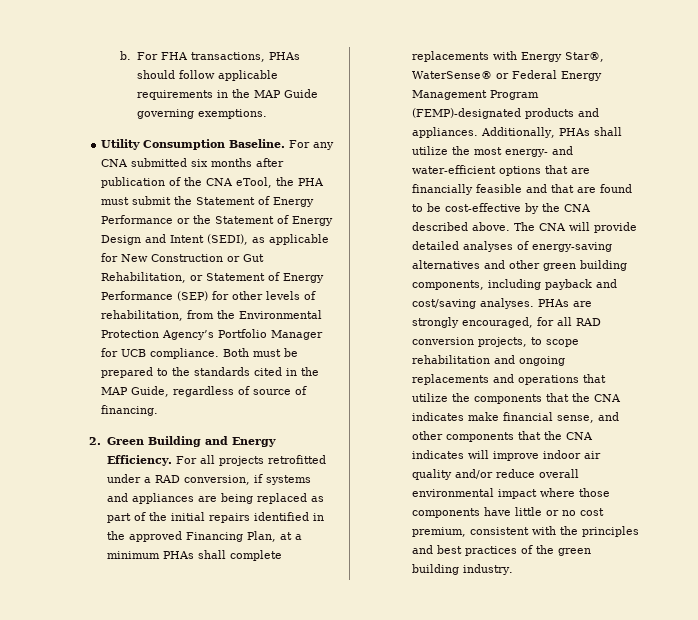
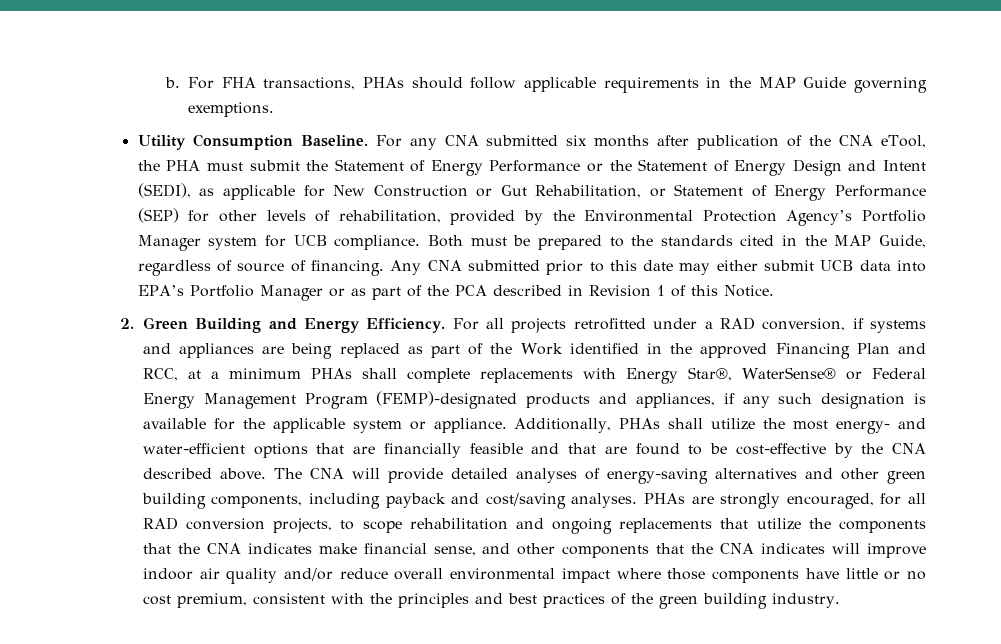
[187,310,215,319] from -> [450,210,544,225] provided by
(324, 335) none -> [208,237,258,250] system
(159, 410) none -> [390,260,926,275] [137,285,774,301] Any CNA submitted prior to this date may either submit UCB data into EPA’s Portfolio Manager or as part of the PCA described in Revision 1 of this Notice.
[170,512,250,523] initial repairs -> [520,343,563,355] Work
[246,531,276,542] Plan, -> [856,343,927,354] [142,368,178,381] Plan and RCC,
[411,127,478,138] appliances. -> [635,393,926,409] [142,418,507,433] appliances, if any such designation is available for the applicable system or appliance.
[492,374,579,385] and operations -> (713, 525) none

